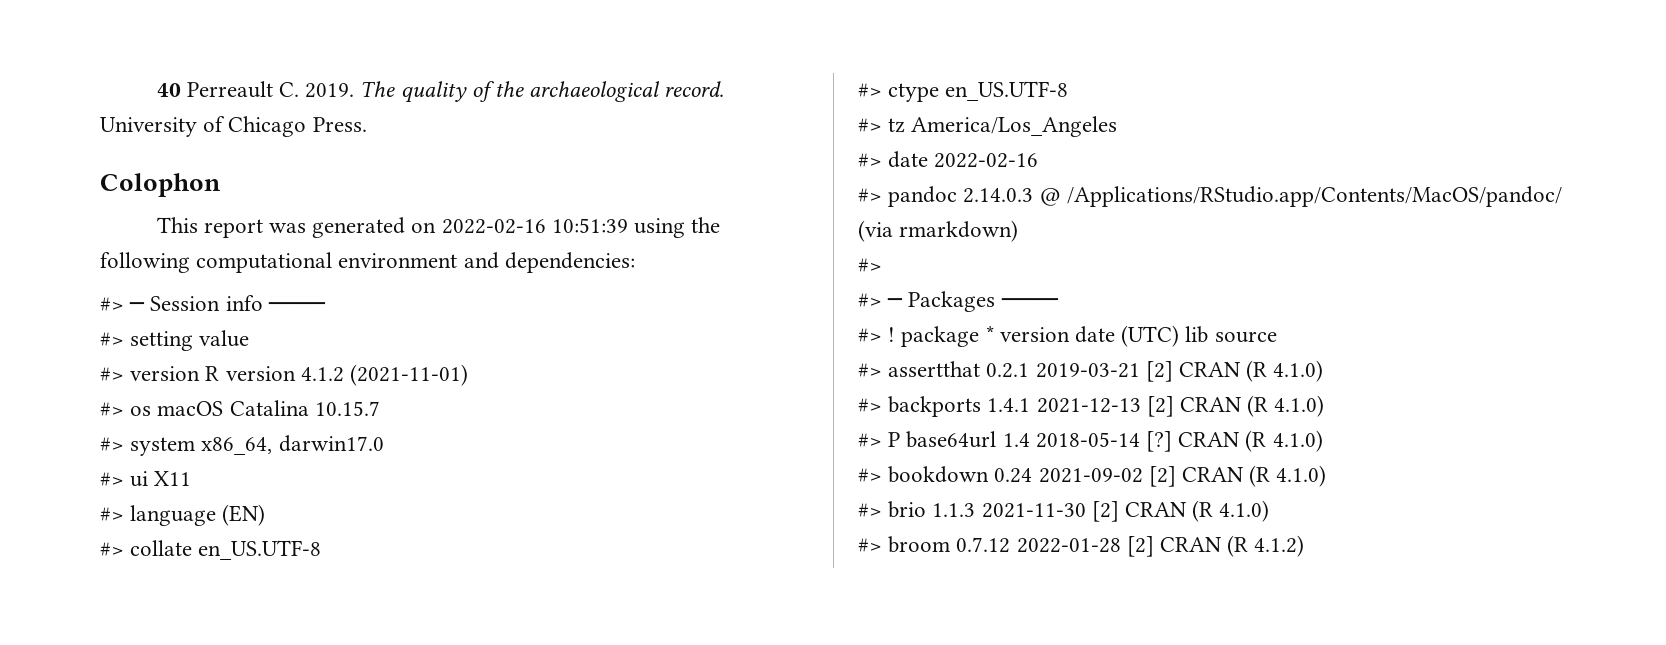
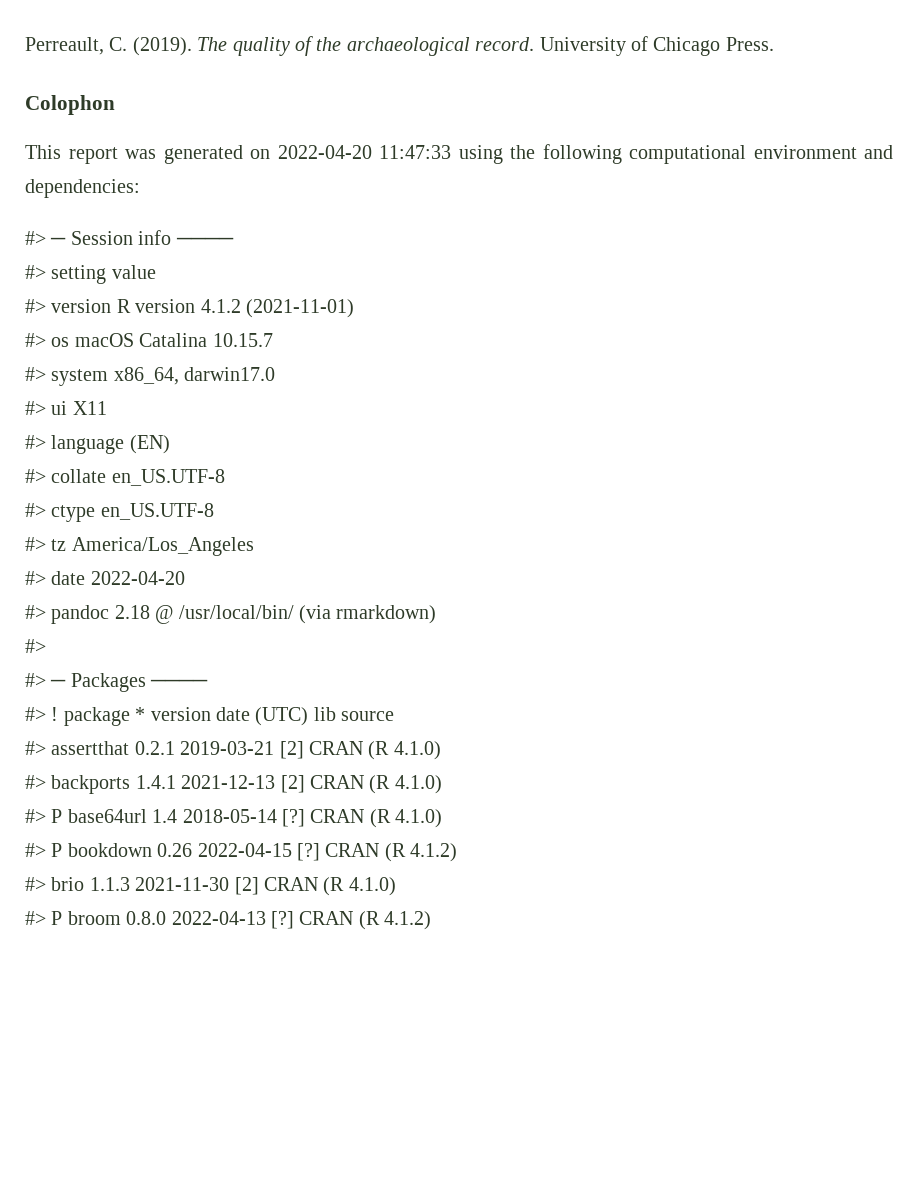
[156,81,355,98] 40 Perreault C. 2019. -> [25,37,192,56] Perreault, C. (2019).
[441,218,628,234] 2022-02-16 10:51:39 -> [277,145,451,159] 2022-04-20 11:47:33
[934,153,1039,168] 2022-02-16 -> [90,571,185,585] 2022-04-20
[963,186,1562,207] 2.14.0.3 @ /Applications/RStudio.app/Contents/MacOS/pandoc/ -> [114,605,294,624] 2.18 @ /usr/local/bin/
[888,465,1327,487] bookdown 0.24 2021-09-02 [2] CRAN (R 4.1.0) -> [51,843,458,862] P bookdown 0.26 2022-04-15 [?] CRAN (R 4.1.2)
[888,536,1154,557] broom 0.7.12 2022-01-28 [2] -> [51,911,294,929] P broom 0.8.0 2022-04-13 [?]

